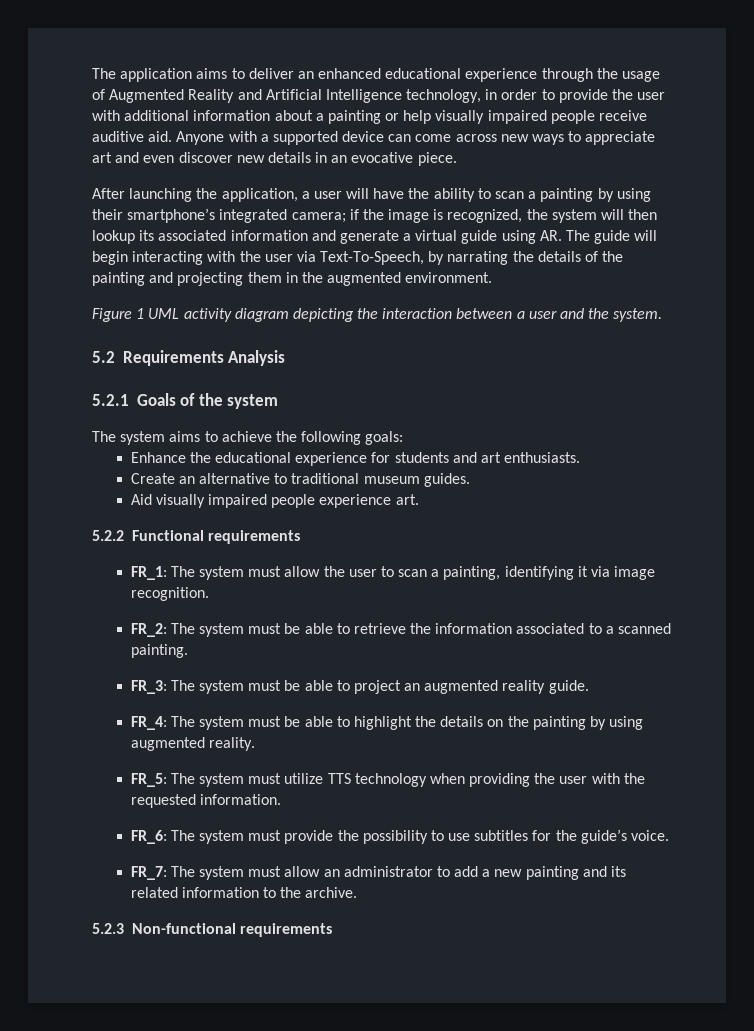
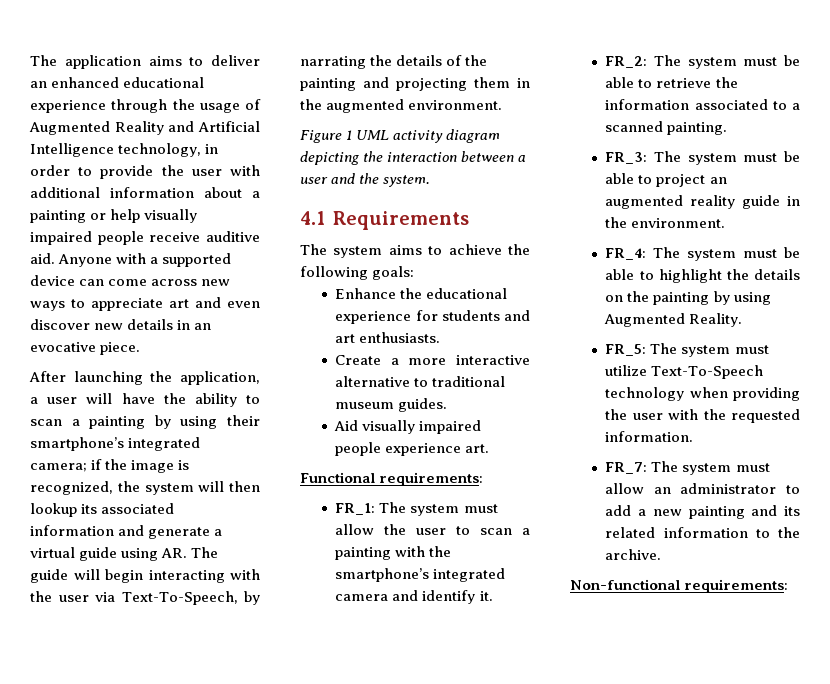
[92,351,115,363] 5.2 -> [300,211,325,225] 4.1
[228,350,286,366] [92,393,279,409] Analysis // 5.2.1 Goals of the system -> (469, 220) none
[178,476,195,484] an -> [390,355,530,365] a more interactive
[92,530,300,544] 5.2.2 Functional requirements -> [300,472,484,486] Functional requirements:
[443,566,656,580] [130,587,209,601] painting, identifying it via image recognition. -> [335,546,452,560] [335,568,506,582] [335,590,493,604] painting with the smartphone’s integrated camera and identify it.
[548,680,589,694] guide. -> [742,195,800,209] [605,217,726,228] guide in the environment.
[130,737,255,751] augmented reality. -> [604,313,743,327] Augmented Reality.
[327,773,351,784] TTS -> [651,365,764,379] Text-To-Speech
[130,829,669,844] // FR_6: The system must provide the possibility to use subtitles for the guide’s voice. -> (694, 436) none
[92,923,332,937] 5.2.3 Non-functional requirements -> [570,579,789,593] Non-functional requirements:

